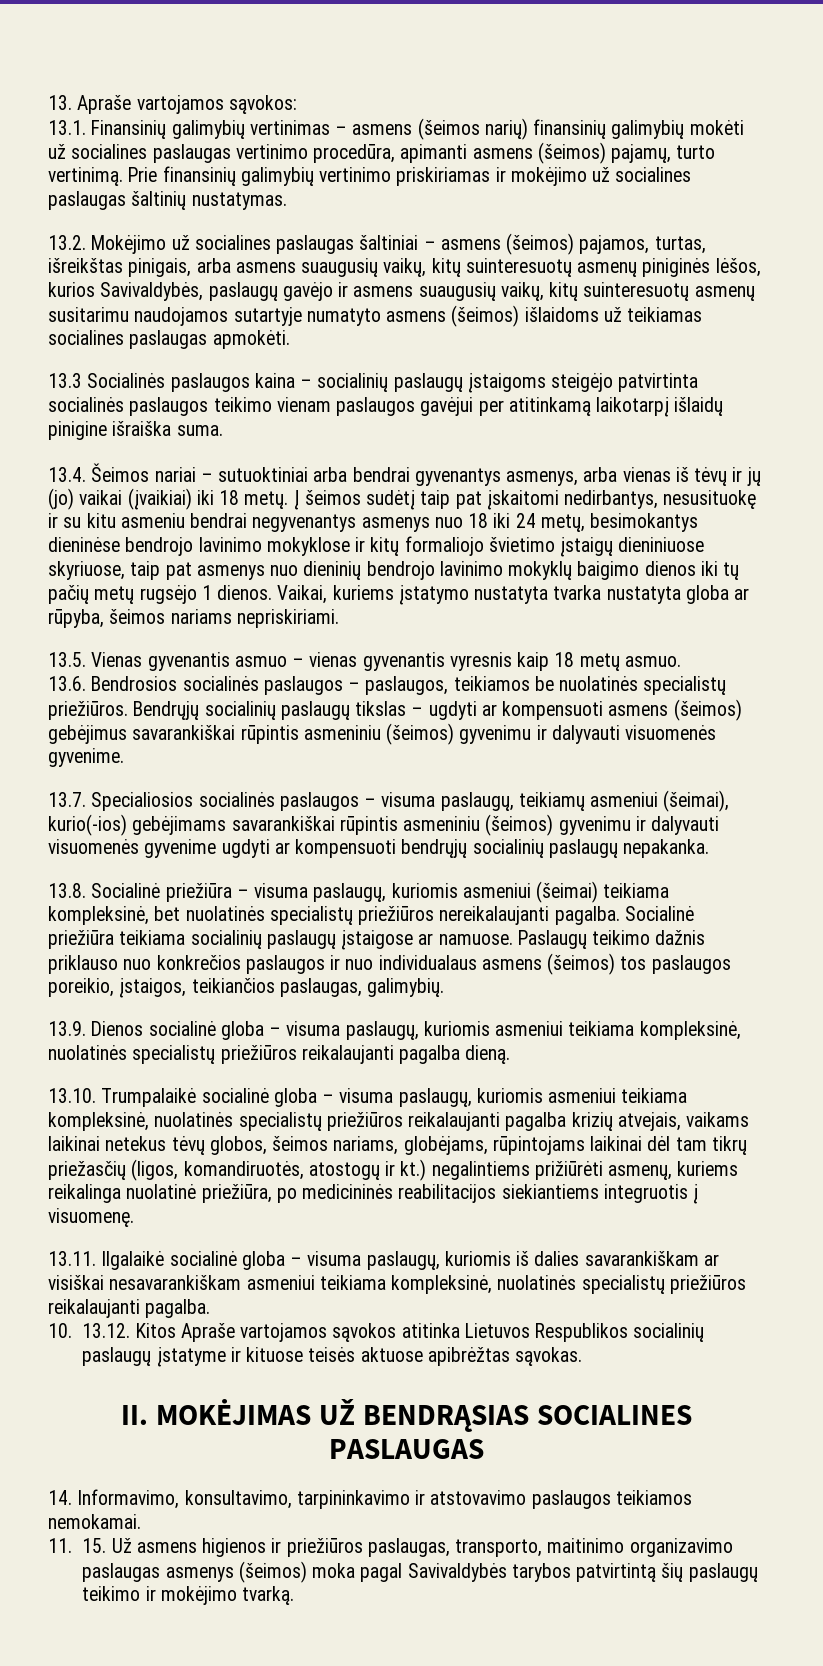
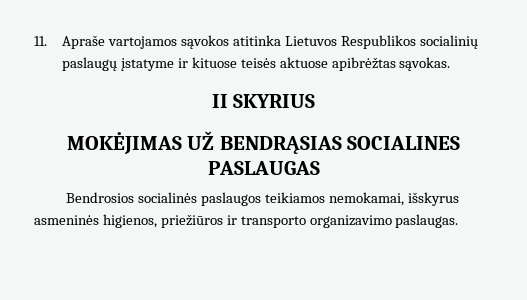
[48,95,297,114] [48,118,744,140] [48,142,716,164] [48,166,692,186] [48,191,287,210] [48,233,706,255] [48,258,761,277] [48,282,755,301] [48,305,703,327] [48,330,290,349] [48,373,699,393] [48,397,724,417] [48,421,223,440] [48,463,761,486] [48,488,757,510] [48,513,699,532] [48,536,705,557] [48,561,740,580] [48,585,750,605] [48,609,339,628] [48,652,681,671] [48,676,727,695] [48,699,742,721] [48,723,717,745] [48,748,124,767] [48,790,730,812] [48,814,720,836] [48,839,710,858] [48,881,670,903] [48,906,694,925] [48,930,706,950] [48,953,731,975] [48,978,445,998] [48,1021,741,1040] [48,1045,511,1064] [48,1088,688,1107] [48,1112,750,1131] [48,1136,747,1155] [48,1159,739,1181] [48,1184,699,1204] [48,1208,134,1227] [48,1251,719,1270] [48,1275,746,1294] [48,1299,211,1318] [48,1323,176,1338] 13. Apraše vartojamos sąvokos: // 13.1. Finansinių galimybių vertinimas – asmens (šeimos narių) finansinių galimybių mokėti už socialines paslaugas vertinimo procedūra, apimanti asmens (šeimos) pajamų, turto vertinimą. Prie finansinių galimybių vertinimo priskiriamas ir mokėjimo už socialines paslaugas šaltinių nustatymas. // 13.2. Mokėjimo už socialines paslaugas šaltiniai – asmens (šeimos) pajamos, turtas, išreikštas pinigais, arba asmens suaugusių vaikų, kitų suinteresuotų asmenų piniginės lėšos, kurios Savivaldybės, paslaugų gavėjo ir asmens suaugusių vaikų, kitų suinteresuotų asmenų susitarimu naudojamos sutartyje numatyto asmens (šeimos) išlaidoms už teikiamas socialines paslaugas apmokėti. // 13.3 Socialinės paslaugos kaina – socialinių paslaugų įstaigoms steigėjo patvirtinta socialinės paslaugos teikimo vienam paslaugos gavėjui per atitinkamą laikotarpį išlaidų pinigine išraiška suma. // 13.4. Šeimos nariai – sutuoktiniai arba bendrai gyvenantys asmenys, arba vienas iš tėvų ir jų (jo) vaikai (įvaikiai) iki 18 metų. Į šeimos sudėtį taip pat įskaitomi nedirbantys, nesusituokę ir su kitu asmeniu bendrai negyvenantys asmenys nuo 18 iki 24 metų, besimokantys dieninėse bendrojo lavinimo mokyklose ir kitų formaliojo švietimo įstaigų dieniniuose skyriuose, taip pat asmenys nuo dieninių bendrojo lavinimo mokyklų baigimo dienos iki tų pačių metų rugsėjo 1 dienos. Vaikai, kuriems įstatymo nustatyta tvarka nustatyta globa ar rūpyba, šeimos nariams nepriskiriami. // 13.5. Vienas gyvenantis asmuo – vienas gyvenantis vyresnis kaip 18 metų asmuo. // 13.6. Bendrosios socialinės paslaugos – paslaugos, teikiamos be nuolatinės specialistų priežiūros. Bendrųjų socialinių paslaugų tikslas – ugdyti ar kompensuoti asmens (šeimos) gebėjimus savarankiškai rūpintis asmeniniu (šeimos) gyvenimu ir dalyvauti visuomenės gyvenime. // 13.7. Specialiosios socialinės paslaugos – visuma paslaugų, teikiamų asmeniui (šeimai), kurio(-ios) gebėjimams savarankiškai rūpintis asmeniniu (šeimos) gyvenimu ir dalyvauti visuomenės gyvenime ugdyti ar kompensuoti bendrųjų socialinių paslaugų nepakanka. // 13.8. Socialinė priežiūra – visuma paslaugų, kuriomis asmeniui (šeimai) teikiama kompleksinė, bet nuolatinės specialistų priežiūros nereikalaujanti pagalba. Socialinė priežiūra teikiama socialinių paslaugų įstaigose ar namuose. Paslaugų teikimo dažnis priklauso nuo konkrečios paslaugos ir nuo individualaus asmens (šeimos) tos paslaugos poreikio, įstaigos, teikiančios paslaugas, galimybių. // 13.9. Dienos socialinė globa – visuma paslaugų, kuriomis asmeniui teikiama kompleksinė, nuolatinės specialistų priežiūros reikalaujanti pagalba dieną. // 13.10. Trumpalaikė socialinė globa – visuma paslaugų, kuriomis asmeniui teikiama kompleksinė, nuolatinės specialistų priežiūros reikalaujanti pagalba krizių atvejais, vaikams laikinai netekus tėvų globos, šeimos nariams, globėjams, rūpintojams laikinai dėl tam tikrų priežasčių (ligos, komandiruotės, atostogų ir kt.) negalintiems prižiūrėti asmenų, kuriems reikalinga nuolatinė priežiūra, po medicininės reabilitacijos siekiantiems integruotis į visuomenę. // 13.11. Ilgalaikė socialinė globa – visuma paslaugų, kuriomis iš dalies savarankiškam ar visiškai nesavarankiškam asmeniui teikiama kompleksinė, nuolatinės specialistų priežiūros reikalaujanti pagalba. // 10. 13.12. Kitos -> [34,36,47,46] 11.
[121,1405,149,1425] II. -> [211,94,316,108] II SKYRIUS //
[48,1489,692,1509] [48,1514,141,1529] [48,1538,733,1557] [82,1561,758,1583] [82,1586,295,1605] 14. Informavimo, konsultavimo, tarpininkavimo ir atstovavimo paslaugos teikiamos nemokamai. // 11. 15. Už asmens higienos ir priežiūros paslaugas, transporto, maitinimo organizavimo paslaugas asmenys (šeimos) moka pagal Savivaldybės tarybos patvirtintą šių paslaugų teikimo ir mokėjimo tvarką. -> [66,192,459,206] [34,214,459,228] Bendrosios socialinės paslaugos teikiamos nemokamai, išskyrus asmeninės higienos, priežiūros ir transporto organizavimo paslaugas.

